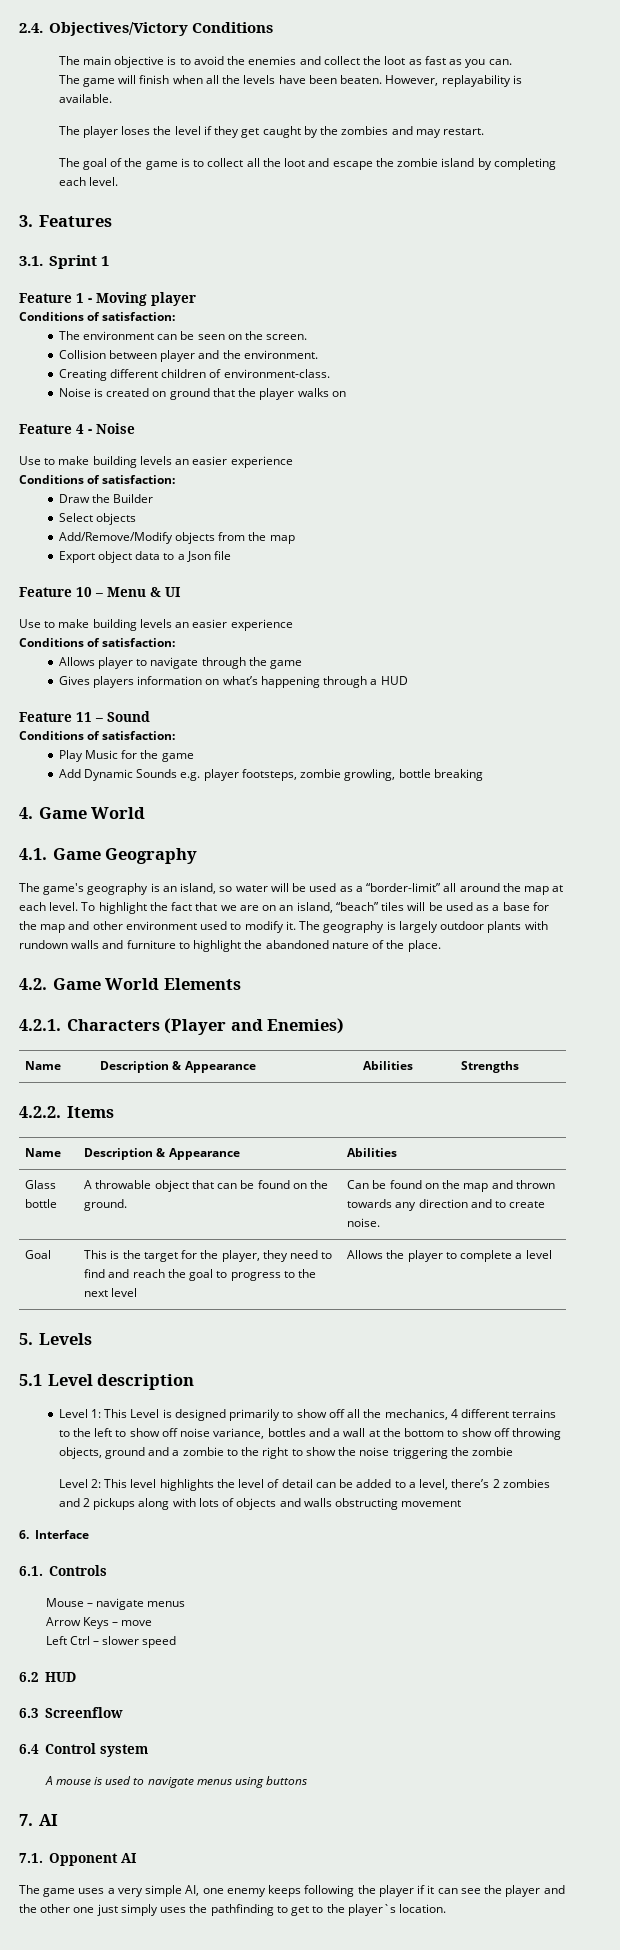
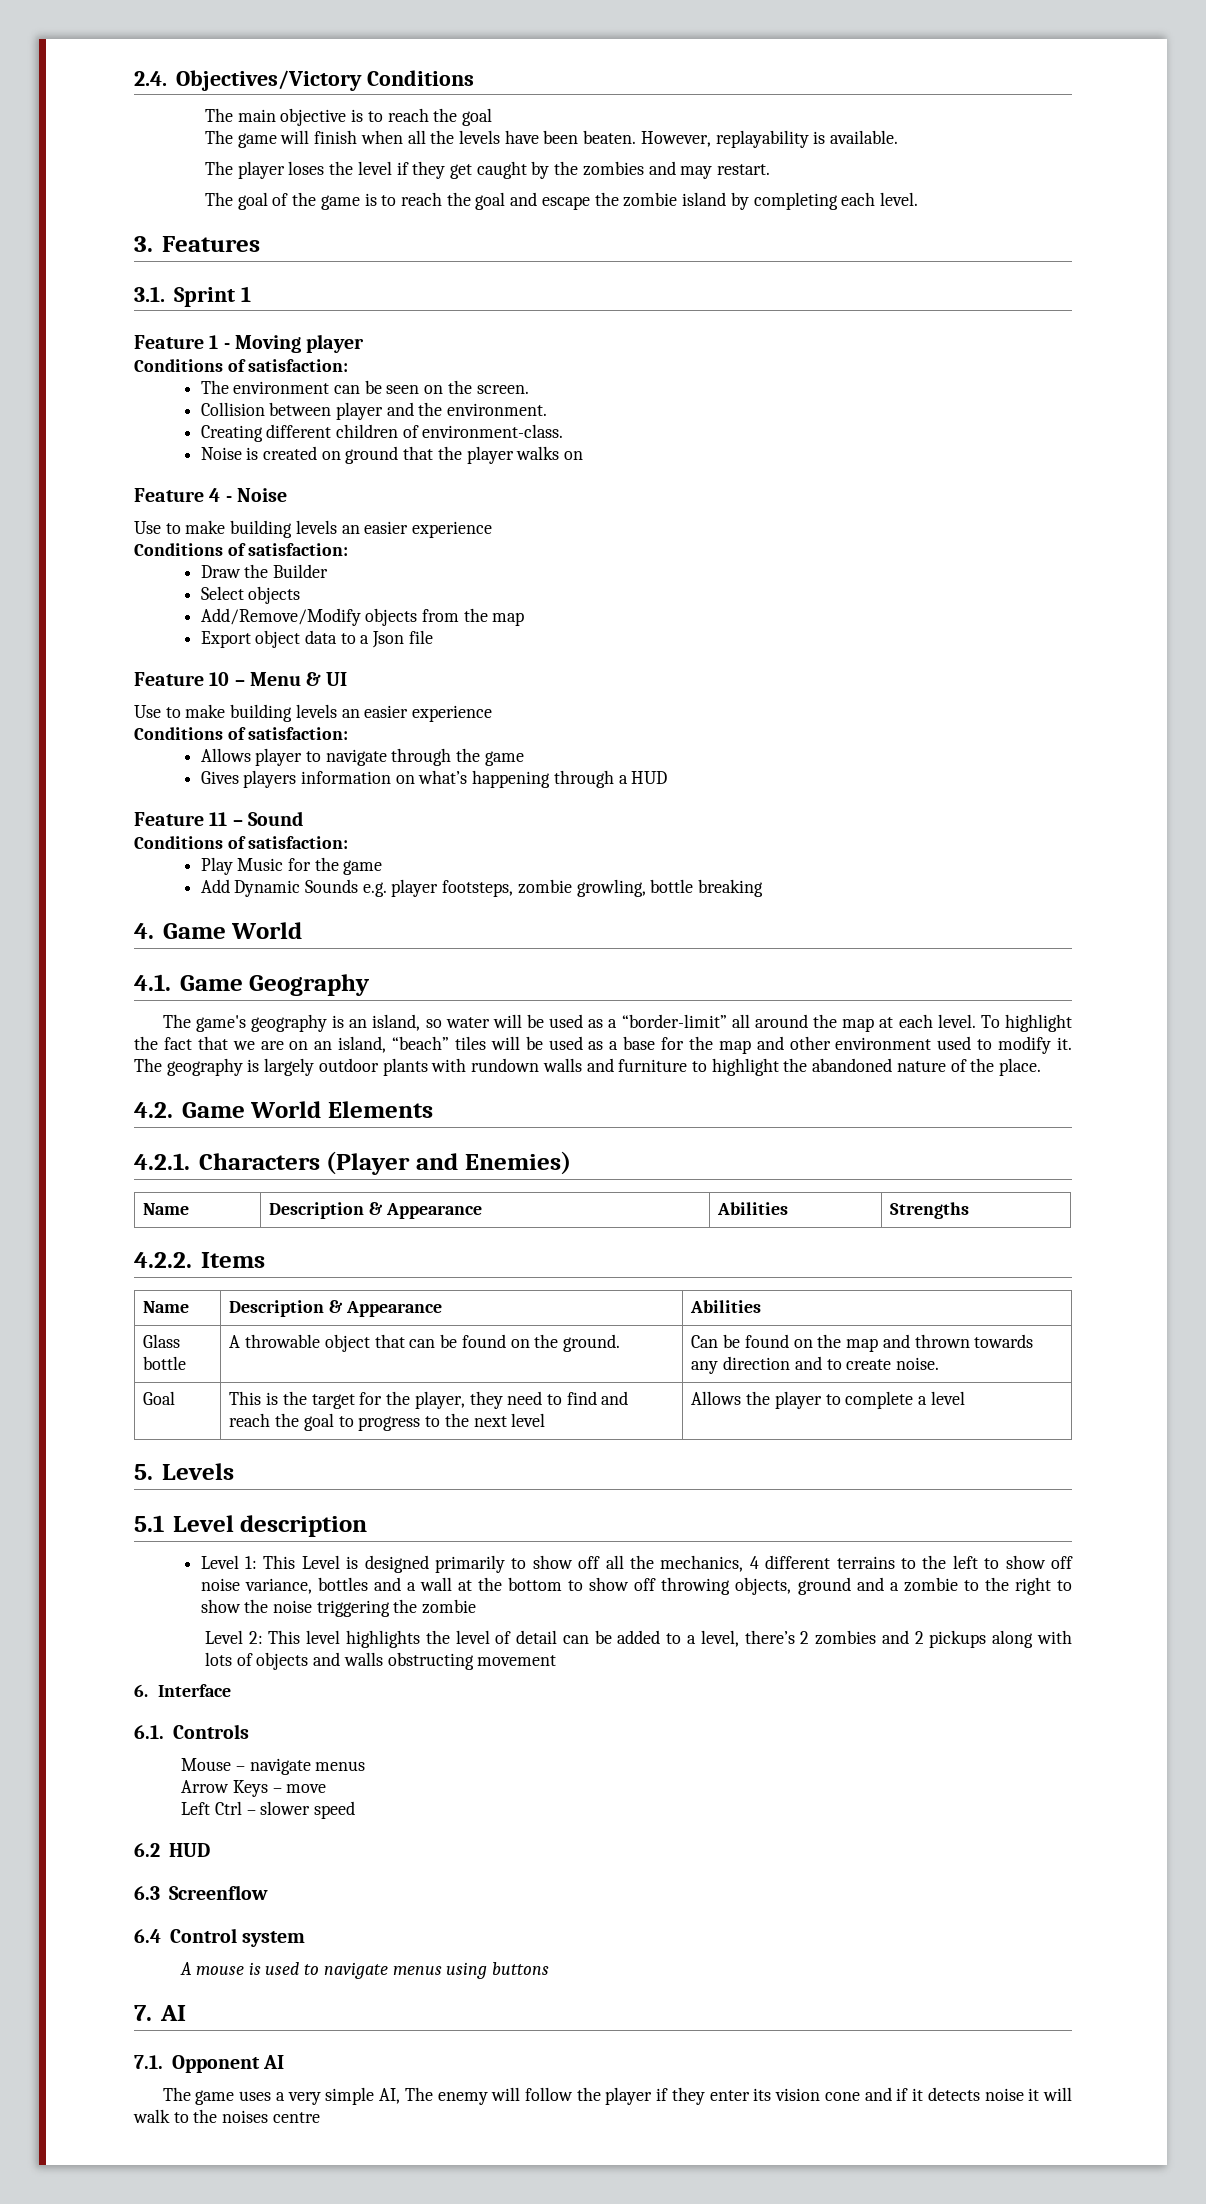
[193,56,512,68] avoid the enemies and collect the loot as fast as you can. -> [387,108,493,126] reach the goal
[207,158,306,167] collect all the loot -> [401,192,506,210] reach the goal
[202,1885,565,1897] [19,1904,447,1916] one enemy keeps following the player if it can see the player and the other one just simply uses the pathfinding to get to the player`s location. -> [404,2087,1072,2105] [133,2109,320,2123] The enemy will follow the player if they enter its vision cone and if it detects noise it will walk to the noises centre

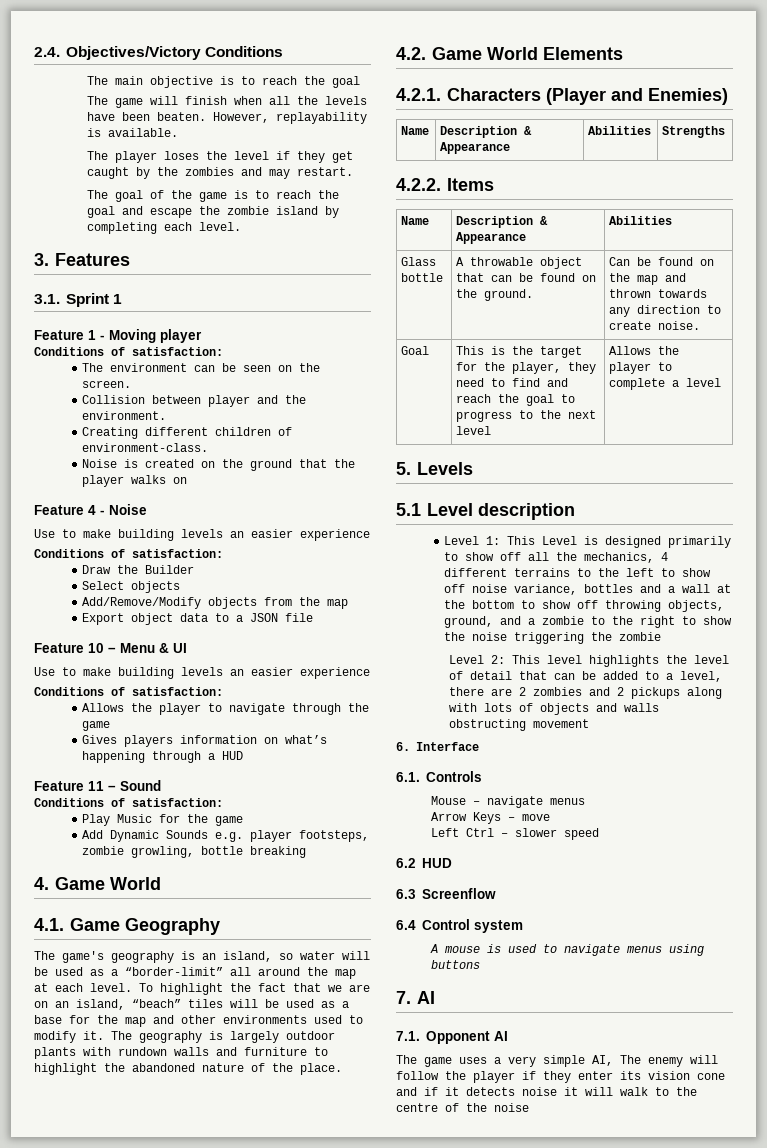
(341, 455) none -> [222,459,244,468] the
[372,631,405,648] Json -> [250,613,279,622] JSON
(251, 755) none -> [131,703,153,712] the
[835,1037,932,1050] environment -> [223,1015,307,1024] environments
[794,1356,822,1370] and -> (701, 309) none
[797,1577,851,1595] ground -> [444,616,494,628] ground,
(558, 1637) none -> [518,671,547,680] that
[744,1630,795,1644] there’s -> [448,687,512,696] there are
[222,2110,320,2123] noises centre -> [396,1103,529,1112] centre of the noise

